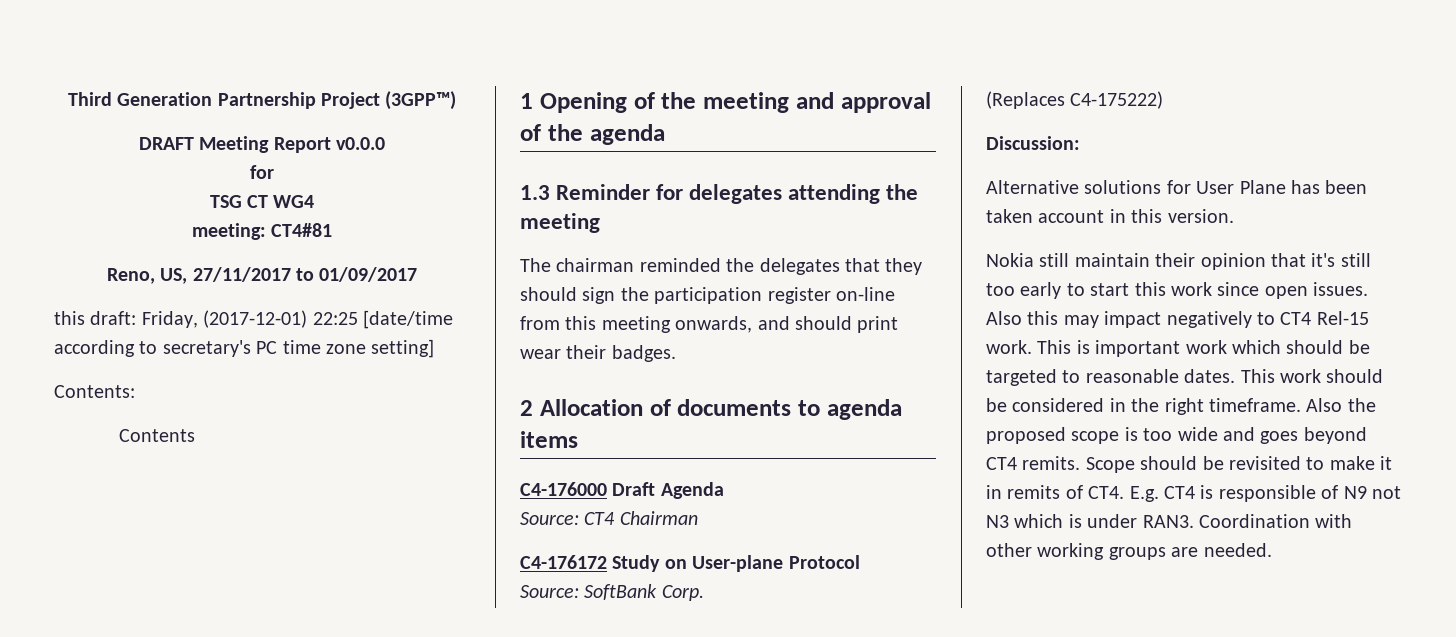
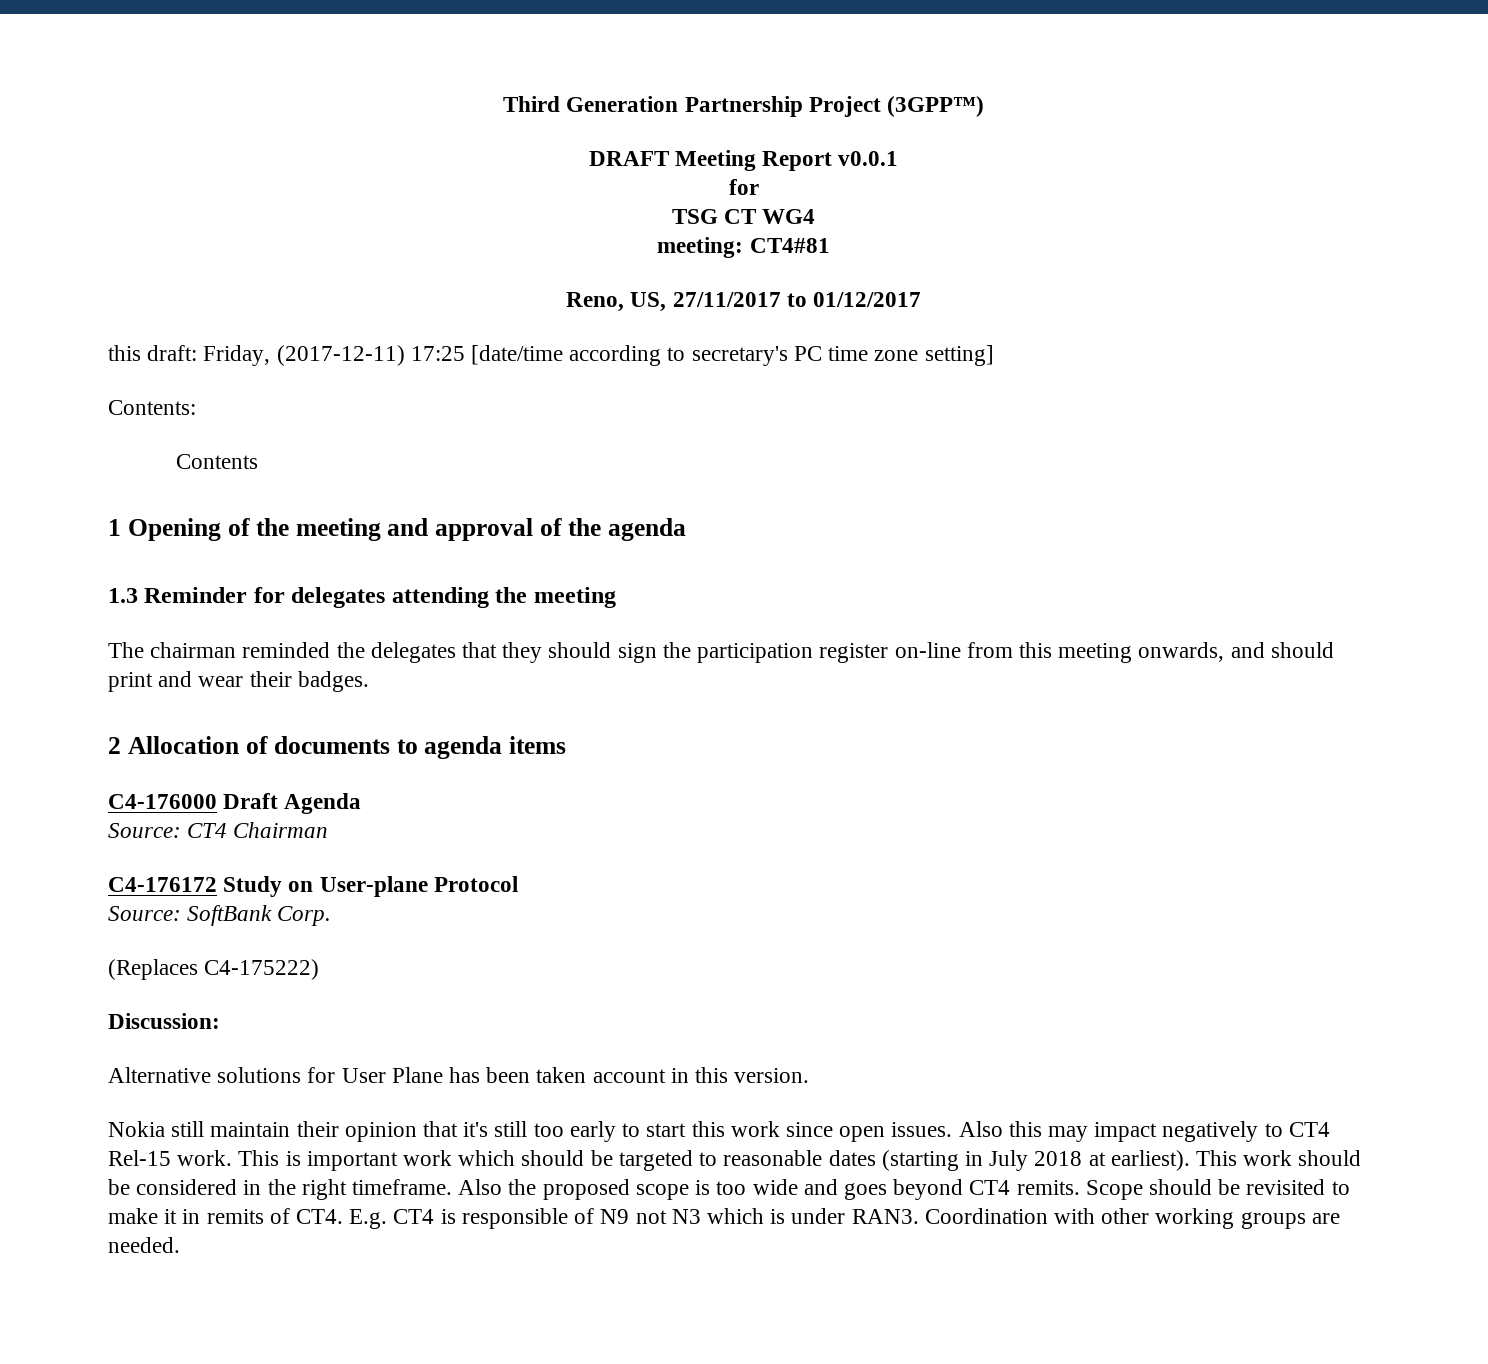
[336,137,386,150] v0.0.0 -> [838,151,899,166] v0.0.1
[319,267,418,282] 01/09/2017 -> [812,292,921,307] 01/12/2017
[203,310,358,328] (2017-12-01) 22:25 -> [276,345,465,366] (2017-12-11) 17:25
(899, 324) none -> [158,671,193,687] and
[1184,369,1236,383] dates. -> [828,1150,1190,1171] dates (starting in July 2018 at earliest).

